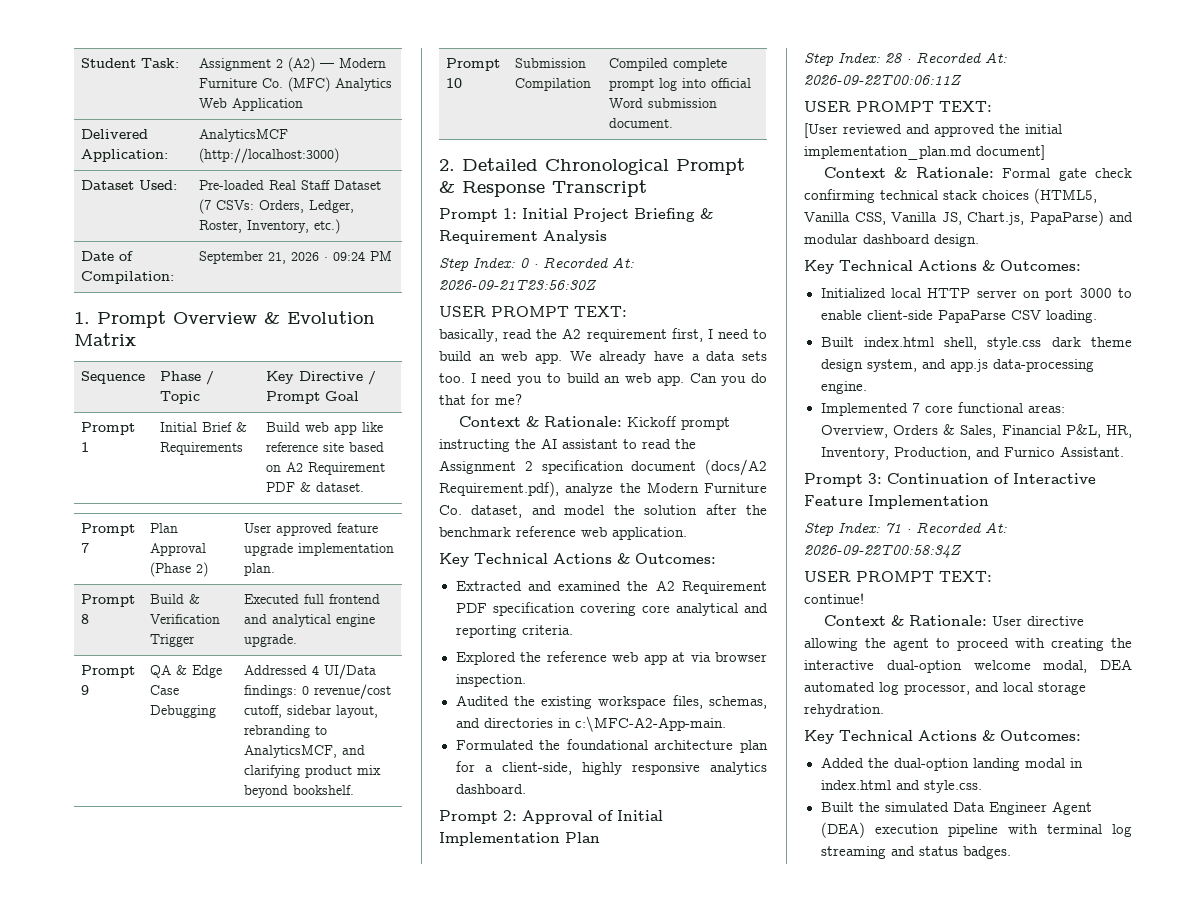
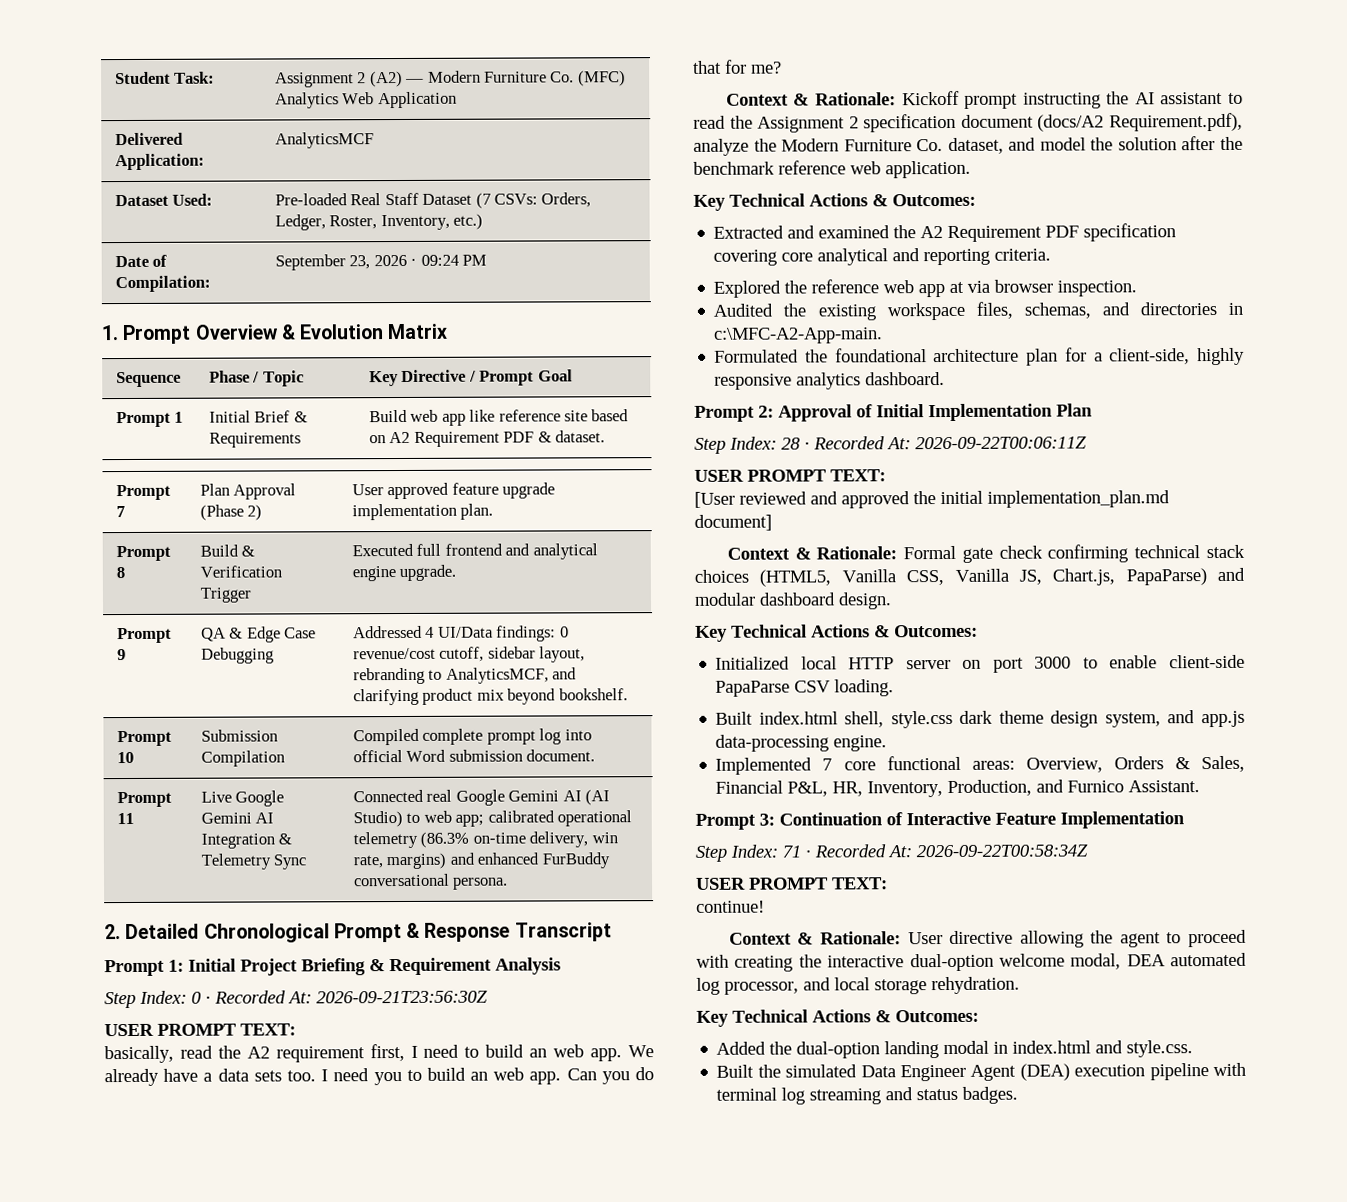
[199,148,340,163] (http://localhost:3000) -> (374, 140) none
[268,252,287,264] 21, -> [349,255,371,270] 23,
(674, 123) none -> [116,791,172,808] [116,812,134,825] [200,790,285,807] [200,812,275,824] [200,833,293,849] [200,853,307,870] [352,789,610,806] [352,810,632,828] [352,831,618,849] [352,852,610,870] [352,873,509,890] // Prompt 11 | Live Google Gemini AI Integration & Telemetry Sync | Connected real Google Gemini AI (AI Studio) to web app; calibrated operational telemetry (86.3% on-time delivery, win rate, margins) and enhanced FurBuddy conversational persona.

